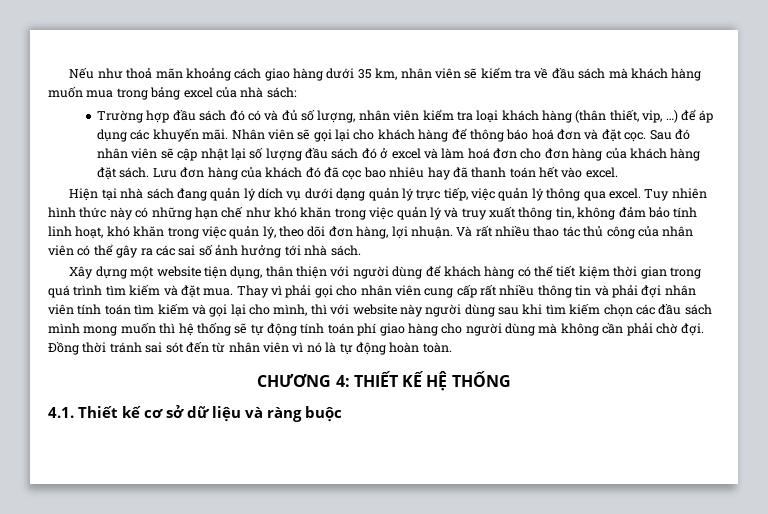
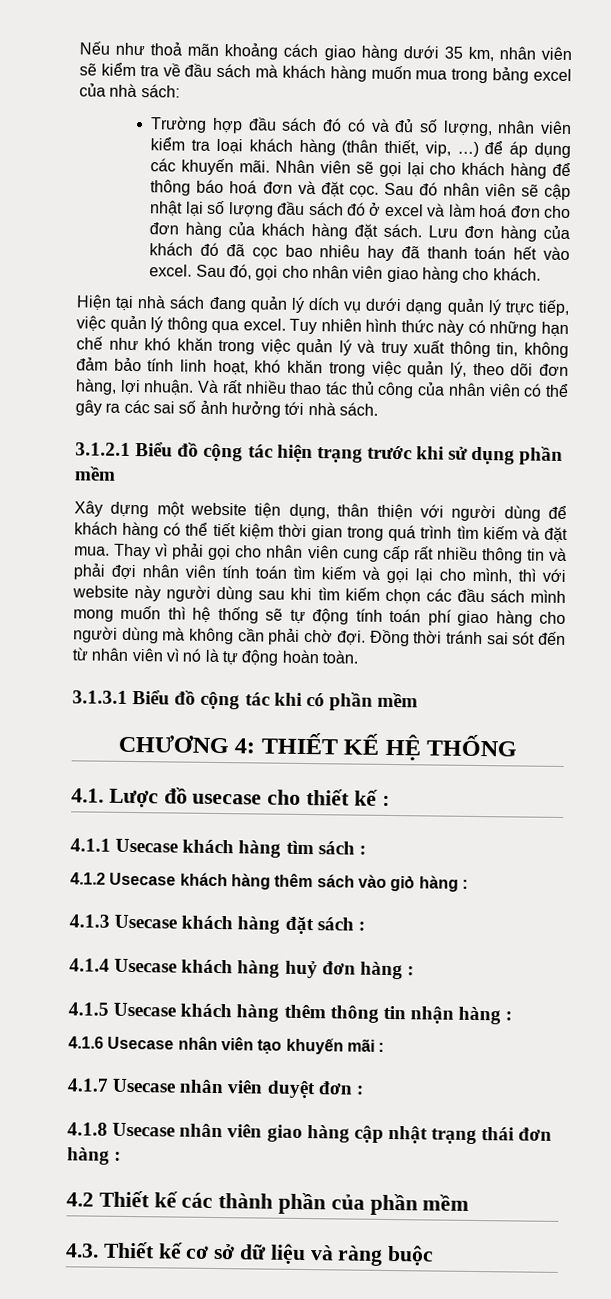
(618, 172) none -> [195,264,541,283] Sau đó, gọi cho nhân viên giao hàng cho khách.
(361, 250) none -> [75,442,564,465] [74,466,116,481] // 3.1.2.1 Biểu đồ cộng tác hiện trạng trước khi sử dụng phần mềm
(452, 347) none -> [72,690,419,711] // 3.1.3.1 Biểu đồ cộng tác khi có phần mềm
(74, 412) none -> [108,787,390,808] [70,838,366,858] [70,872,468,892] [69,914,365,935] [69,958,414,980] [68,1002,513,1025] [68,1036,385,1055] [67,1078,363,1099] [67,1122,553,1145] [67,1147,122,1165] [66,1190,470,1216] [65,1243,99,1258] Lược đồ usecase cho thiết kế : // 4.1.1 Usecase khách hàng tìm sách : // 4.1.2 Usecase khách hàng thêm sách vào giỏ hàng : // 4.1.3 Usecase khách hàng đặt sách : // 4.1.4 Usecase khách hàng huỷ đơn hàng : // 4.1.5 Usecase khách hàng thêm thông tin nhận hàng : // 4.1.6 Usecase nhân viên tạo khuyến mãi : // 4.1.7 Usecase nhân viên duyệt đơn : // 4.1.8 Usecase nhân viên giao hàng cập nhật trạng thái đơn hàng : // 4.2 Thiết kế các thành phần của phần mềm // 4.3.

